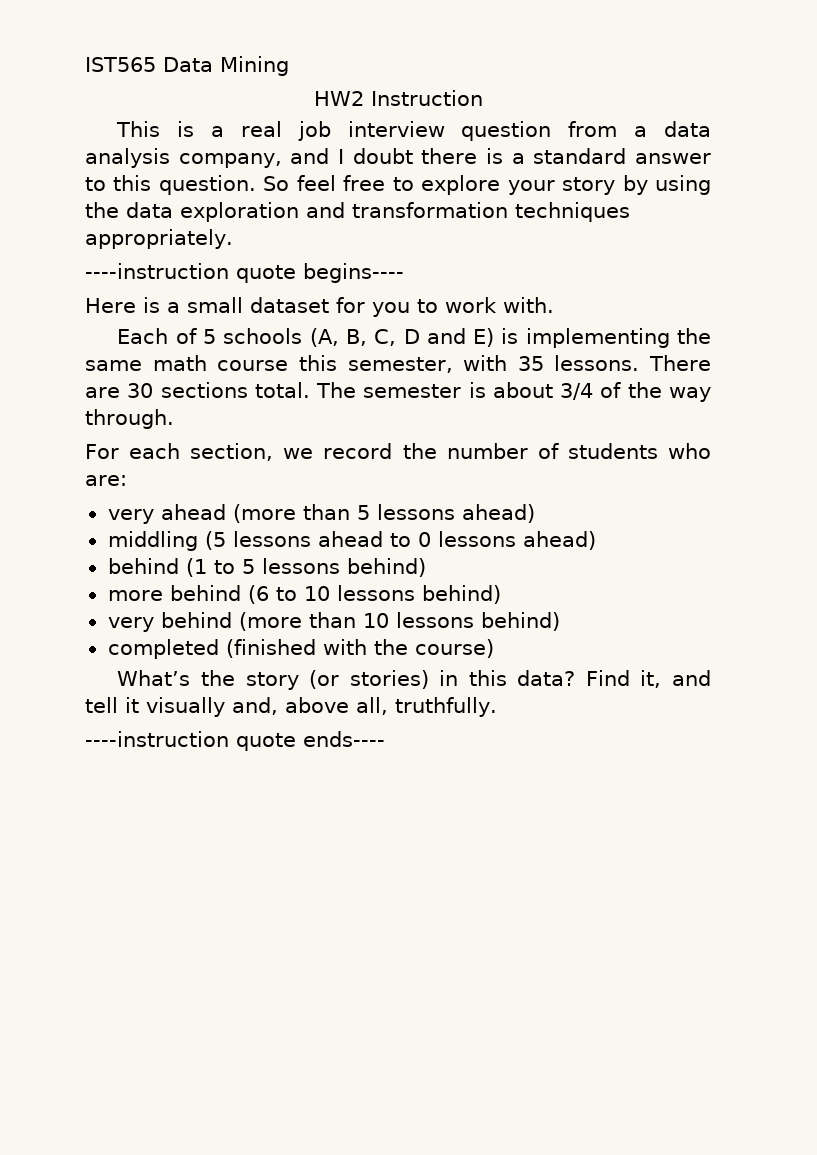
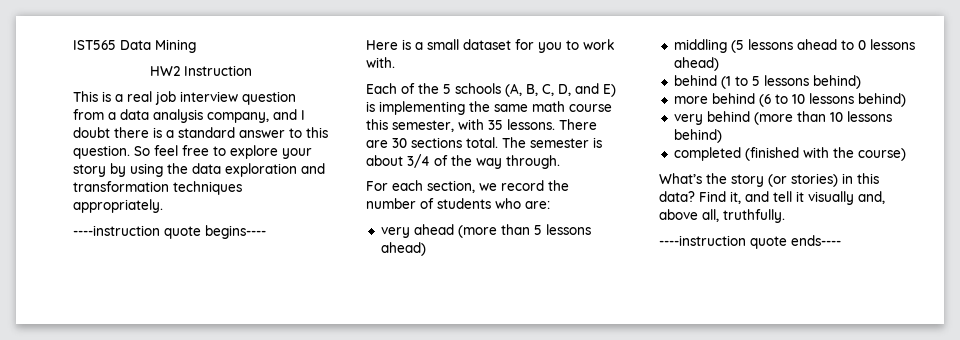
(197, 336) none -> [418,83,439,94] the
[403,329,420,344] D -> [558,84,571,96] D,

